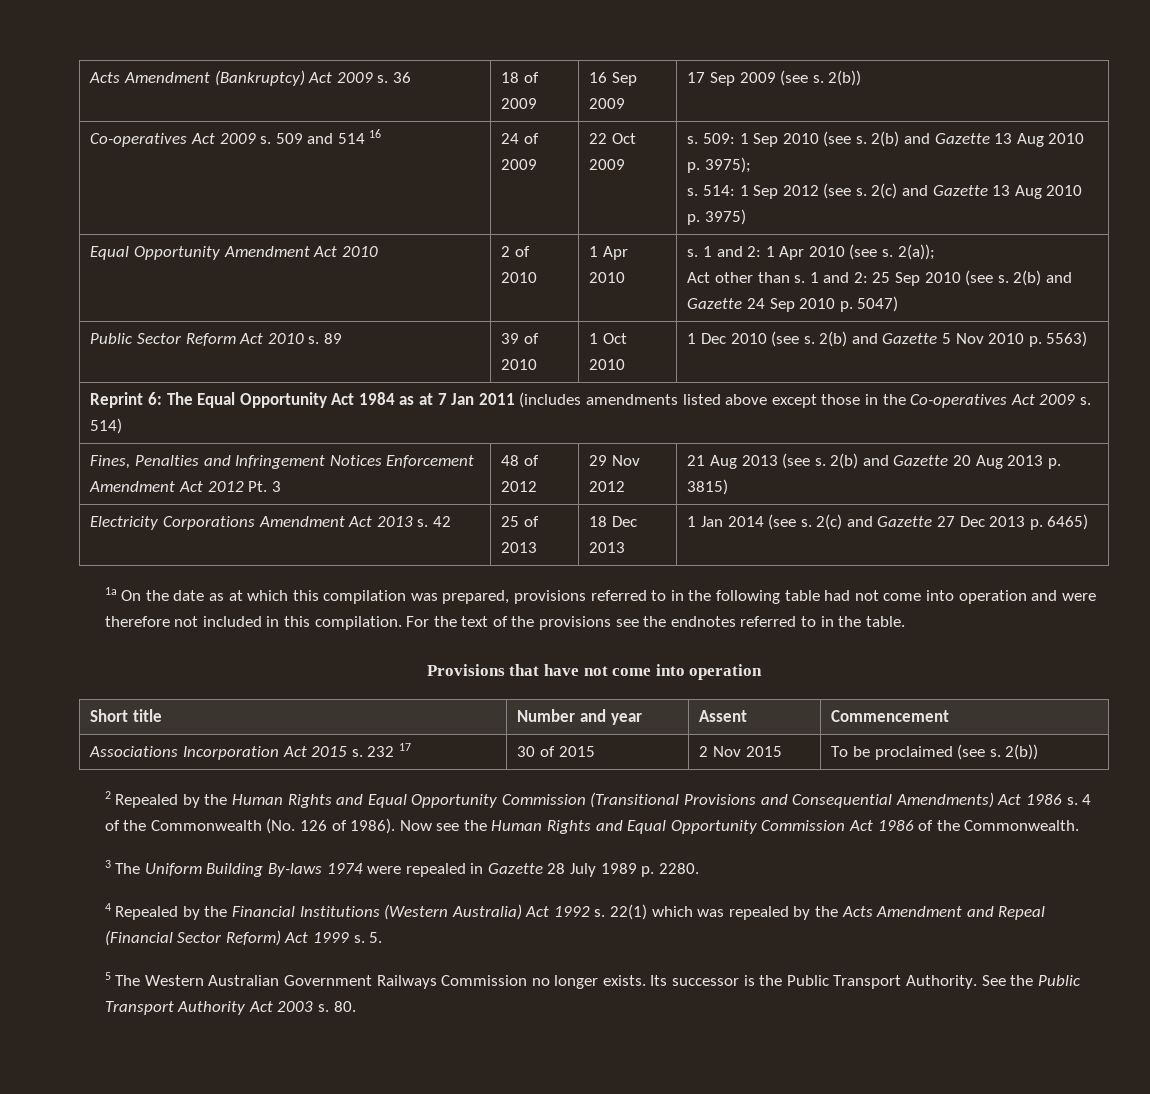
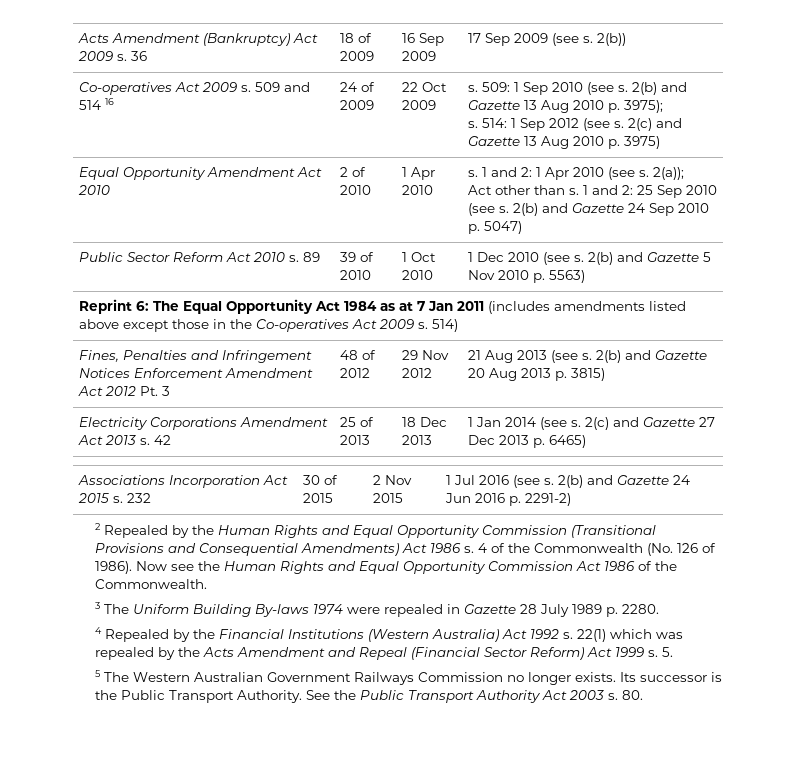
[104,587,1096,604] [104,616,905,630] [426,664,763,680] [90,709,162,722] [517,709,642,725] [699,710,748,722] [831,710,950,722] // 1a On the date as at which this compilation was prepared, provisions referred to in the following table had not come into operation and were therefore not included in this compilation. For the text of the provisions see the endnotes referred to in the table. // Provisions that have not come into operation // Short title | Number and year | Assent | Commencement -> (586, 441) none
[398,743,411,751] 17 -> (151, 498) none
[831,744,1039,760] To be proclaimed (see s. 2(b)) -> [445,475,690,488] [444,493,571,506] 1 Jul 2016 (see s. 2(b) and Gazette 24 Jun 2016 p. 2291-2)

